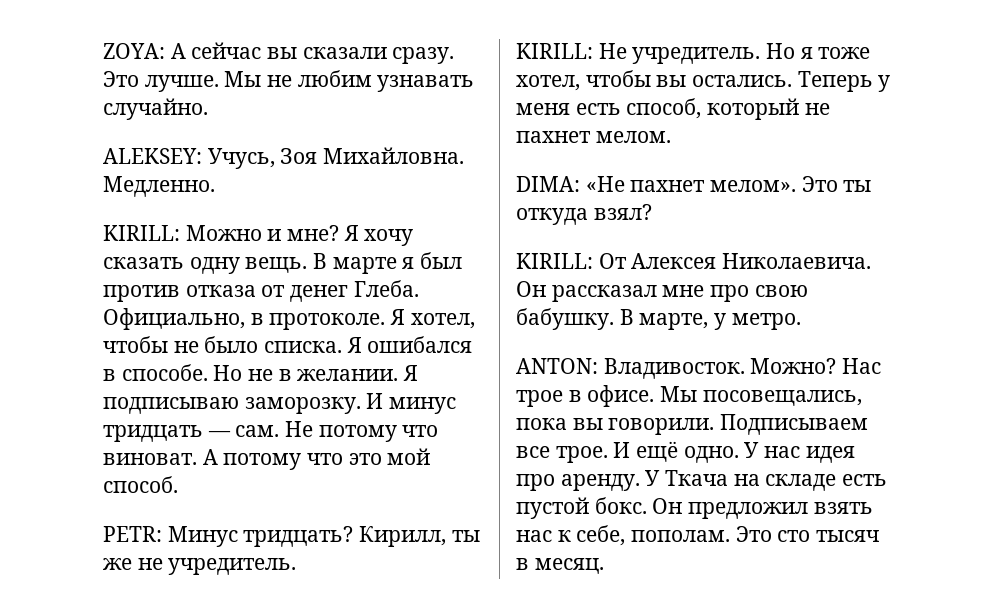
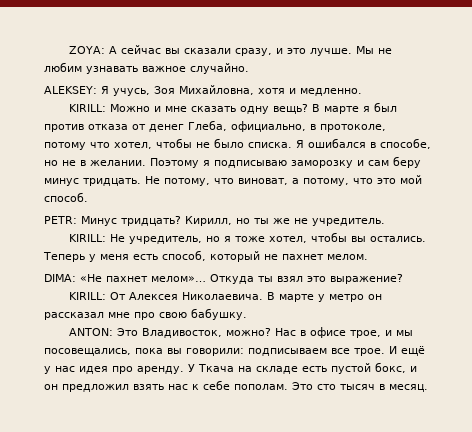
[392,47,455,64] [103,71,139,87] сразу. Это -> [234,48,306,56] сразу, и это
(475, 83) none -> [142,66,186,72] важное
[207,147,465,169] [103,176,215,197] Учусь, Зоя Михайловна. Медленно. -> [100,85,362,96] Я учусь, Зоя Михайловна, хотя и медленно.
[287,225,414,246] мне? Я хочу -> [164,106,187,112] мне
[245,257,308,273] вещь. -> [272,104,308,114] вещь?
[353,280,419,297] [103,308,406,330] Глеба. Официально, в протоколе. Я -> [188,120,386,132] [44,142,110,150] Глеба, официально, в протоколе, потому что
[121,364,243,381] способе. Но -> [380,138,431,149] [44,160,58,166] способе, но
[403,365,419,381] [103,393,457,414] [103,421,439,442] [103,449,302,470] Я подписываю заморозку. И минус тридцать — сам. Не потому что виноват. А потому -> [150,156,421,168] [44,176,349,186] Поэтому я подписываю заморозку и сам беру минус тридцать. Не потому, что виноват, а потому,
(447, 536) none -> [236,218,250,224] но
[632,43,796,64] учредитель. Но -> [128,236,220,244] учредитель, но
[710,176,872,192] [516,204,652,225] мелом». Это ты откуда взял? -> [151,274,403,284] мелом»… Откуда ты взял это выражение?
[516,281,546,297] Он -> [266,292,382,302] В марте у метро он
[619,309,801,330] [516,358,882,379] [516,385,698,407] В марте, у метро. // ANTON: Владивосток. Можно? Нас трое в офисе. Мы -> [68,327,413,338] // ANTON: Это Владивосток, можно? Нас в офисе трое, и мы
[608,414,869,435] говорили. Подписываем -> [186,348,327,356] говорили: подписываем
[683,442,760,463] одно. У -> [44,366,51,374] у
[594,497,683,514] бокс. Он -> [375,362,417,373] [44,384,58,390] бокс, и он
[576,525,626,546] себе, -> [203,380,230,390] себе

